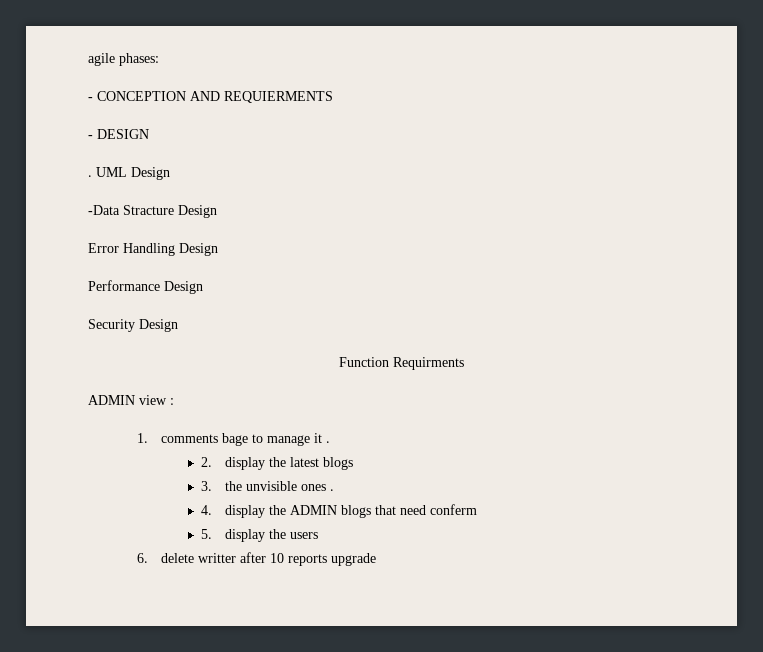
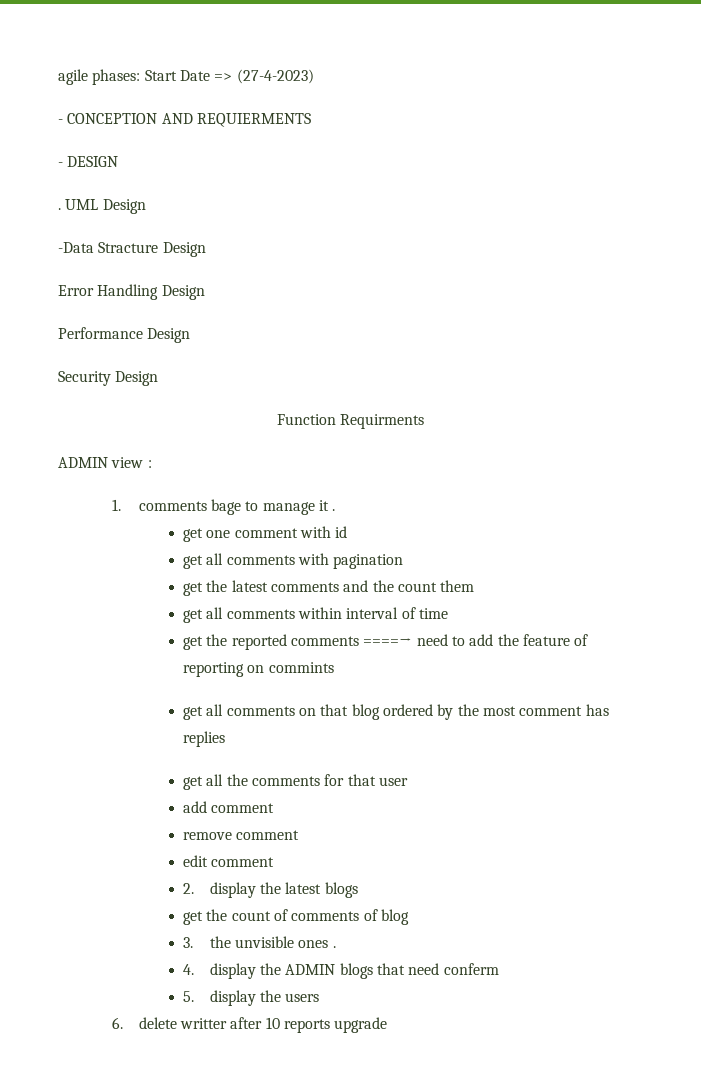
(159, 59) none -> [144,69,314,84] Start Date => (27-4-2023)
(330, 442) none -> [182,526,348,542] [182,553,404,569] [182,580,475,596] [182,607,448,623] [182,634,589,650] [182,662,334,677] [182,704,609,720] [182,731,225,747] [182,774,408,790] [182,801,275,813] [182,830,300,840] [182,855,275,867] // get one comment with id // get all comments with pagination // get the latest comments and the count them // get all comments within interval of time // get the reported comments ====→ need to add the feature of reporting on commints // get all comments on that blog ordered by the most comment has replies // get all the comments for that user // add comment // remove comment // edit comment
(353, 463) none -> [182,909,409,925] // get the count of comments of blog

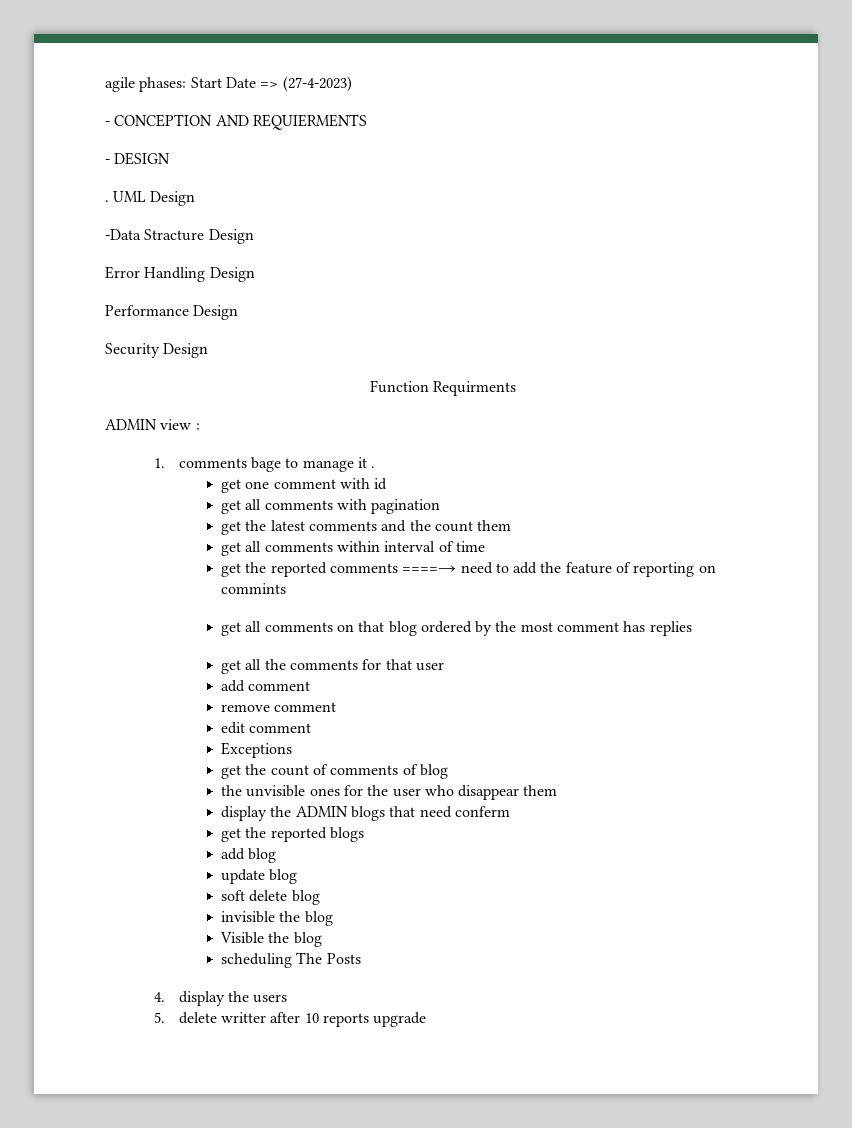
[182,882,358,898] 2. display the latest blogs -> [220,742,292,758] Exceptions
[182,937,193,948] 3. -> (448, 771) none
[332,946,336,948] [182,964,194,975] . // 4. -> [343,785,558,800] for the user who disappear them //
[182,991,194,1002] 5. -> [220,827,364,842] [220,848,277,863] [220,869,298,884] [220,890,320,905] [220,911,333,926] [219,932,322,947] [220,952,361,968] [154,992,166,1002] get the reported blogs // add blog // update blog // soft delete blog // invisible the blog // Visible the blog // scheduling The Posts // 4.
[111,1017,123,1029] 6. -> [154,1012,166,1023] 5.

